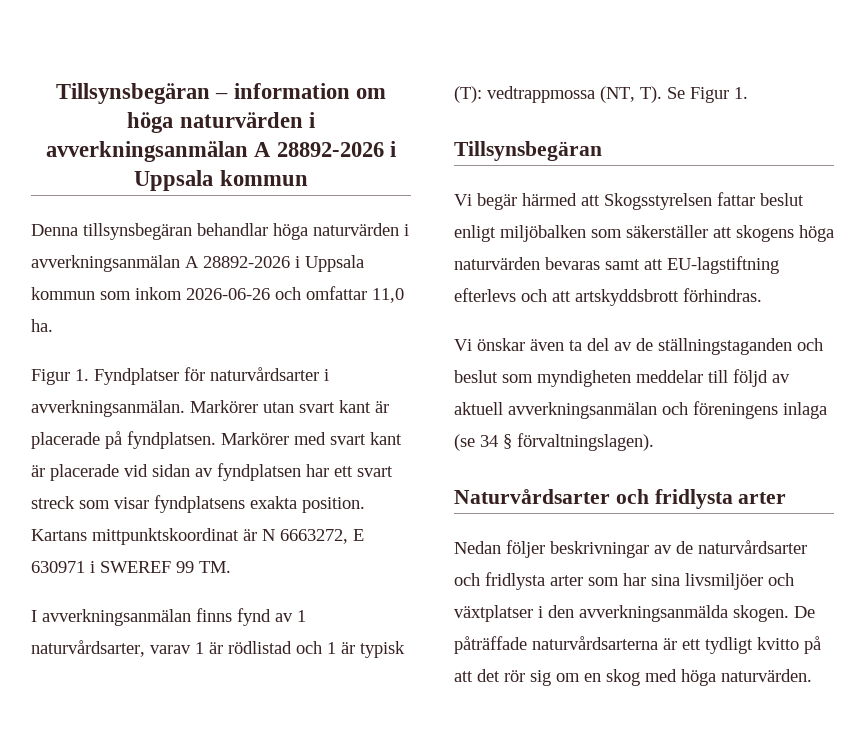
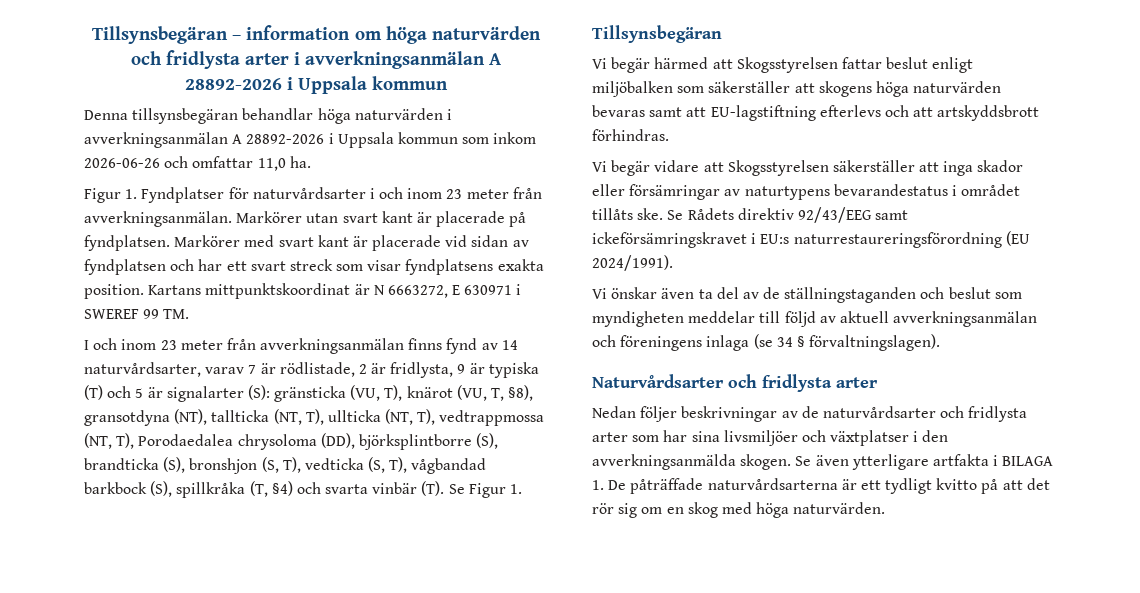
(303, 120) none -> [130,50,289,69] och fridlysta arter
(329, 375) none -> [379,187,542,199] och inom 23 meter från
(301, 472) none -> [170,259,195,271] och
(37, 616) none -> [93,338,256,350] och inom 23 meter från
[297,610,306,622] 1 -> [501,340,518,350] 14
[195,641,405,658] [454,86,662,103] 1 är rödlistad och 1 är typisk (T): vedtrappmossa (NT, T). -> [248,362,539,378] [84,385,534,402] [84,409,545,426] [84,433,499,450] [84,457,487,474] [84,481,445,498] 7 är rödlistade, 2 är fridlysta, 9 är typiska (T) och 5 är signalarter (S): gränsticka (VU, T), knärot (VU, T, §8), gransotdyna (NT), tallticka (NT, T), ullticka (NT, T), vedtrappmossa (NT, T), Porodaedalea chrysoloma (DD), björksplintborre (S), brandticka (S), bronshjon (S, T), vedticka (S, T), vågbandad barkbock (S), spillkråka (T, §4) och svarta vinbär (T).
(762, 295) none -> [592,160,1024,176] [592,184,1021,200] [592,207,909,223] [592,231,1030,248] [592,255,673,271] // Vi begär vidare att Skogsstyrelsen säkerställer att inga skador eller försämringar av naturtypens bevarandestatus i området tillåts ske. Se Rådets direktiv 92/43/EEG samt ickeförsämringskravet i EU:s naturrestaureringsförordning (EU 2024/1991).
(789, 613) none -> [795,454,1054,470] [592,480,604,490] Se även ytterligare artfakta i BILAGA 1.

